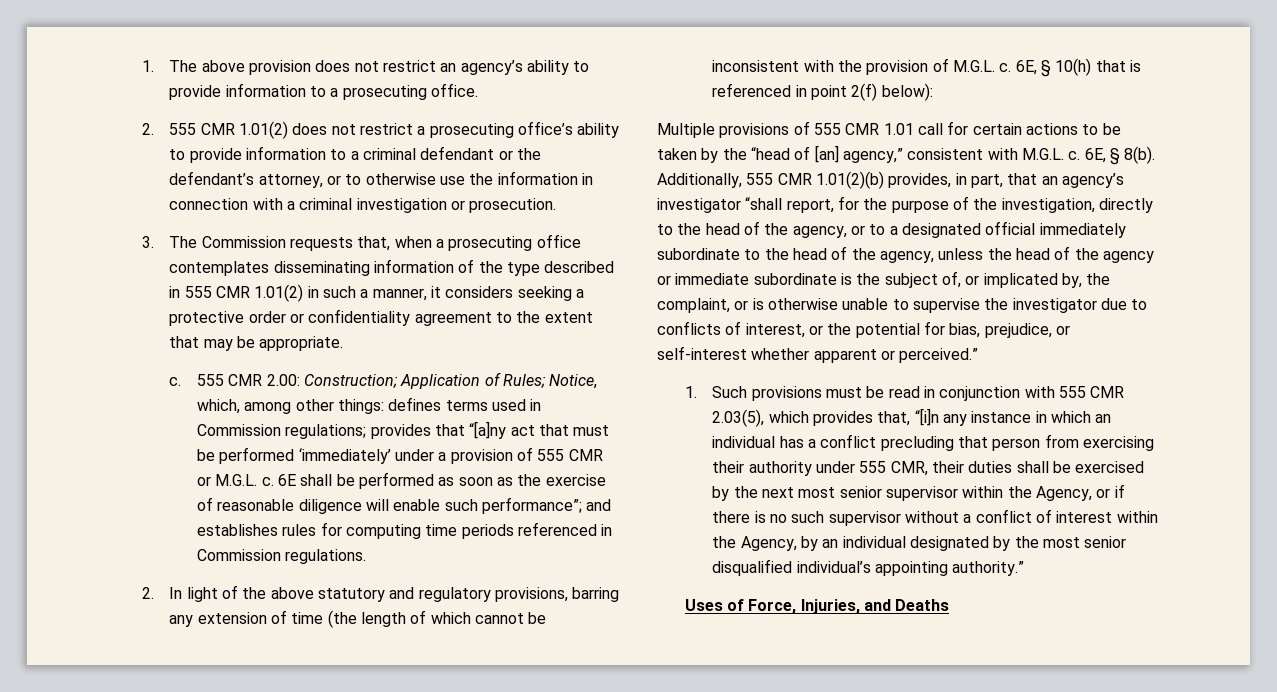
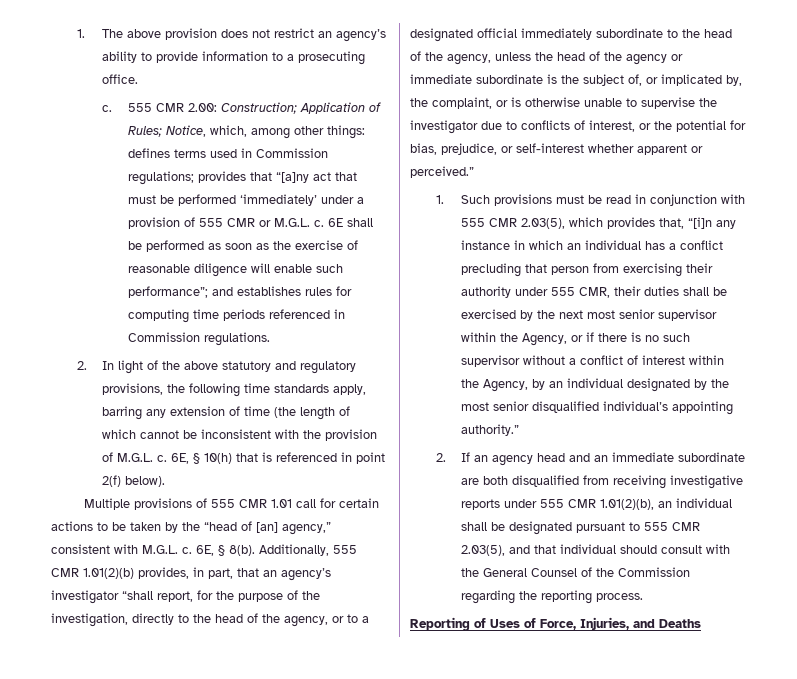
[141,121,620,139] [169,146,541,163] [169,171,593,188] [169,198,557,213] [141,234,581,251] [169,259,615,276] [169,284,584,302] [169,309,593,326] [169,336,344,351] // 2. 555 CMR 1.01(2) does not restrict a prosecuting office’s ability to provide information to a criminal defendant or the defendant’s attorney, or to otherwise use the information in connection with a criminal investigation or prosecution. // 3. The Commission requests that, when a prosecuting office contemplates disseminating information of the type described in 555 CMR 1.01(2) in such a manner, it considers seeking a protective order or confidentiality agreement to the extent that may be appropriate. -> (139, 79) none
(568, 594) none -> [167,383,367,397] the following time standards apply,
[881,83,933,101] below): -> [125,476,166,487] below).
(1025, 568) none -> [435,452,746,466] [461,475,744,489] [461,498,733,510] [461,521,701,535] [461,544,731,556] [461,567,691,577] [461,590,644,604] [410,617,486,631] 2. If an agency head and an immediate subordinate are both disqualified from receiving investigative reports under 555 CMR 1.01(2)(b), an individual shall be designated pursuant to 555 CMR 2.03(5), and that individual should consult with the General Counsel of the Commission regarding the reporting process. // Reporting of

